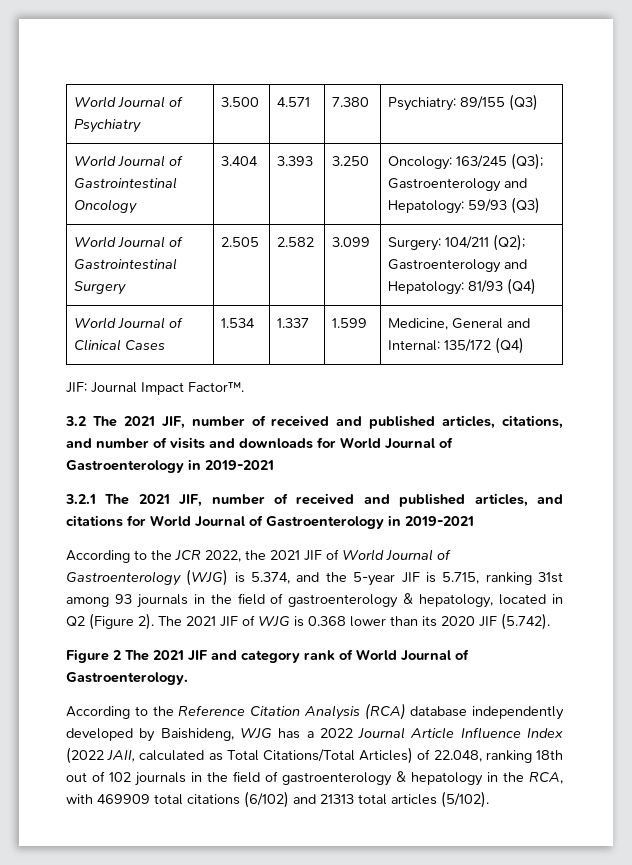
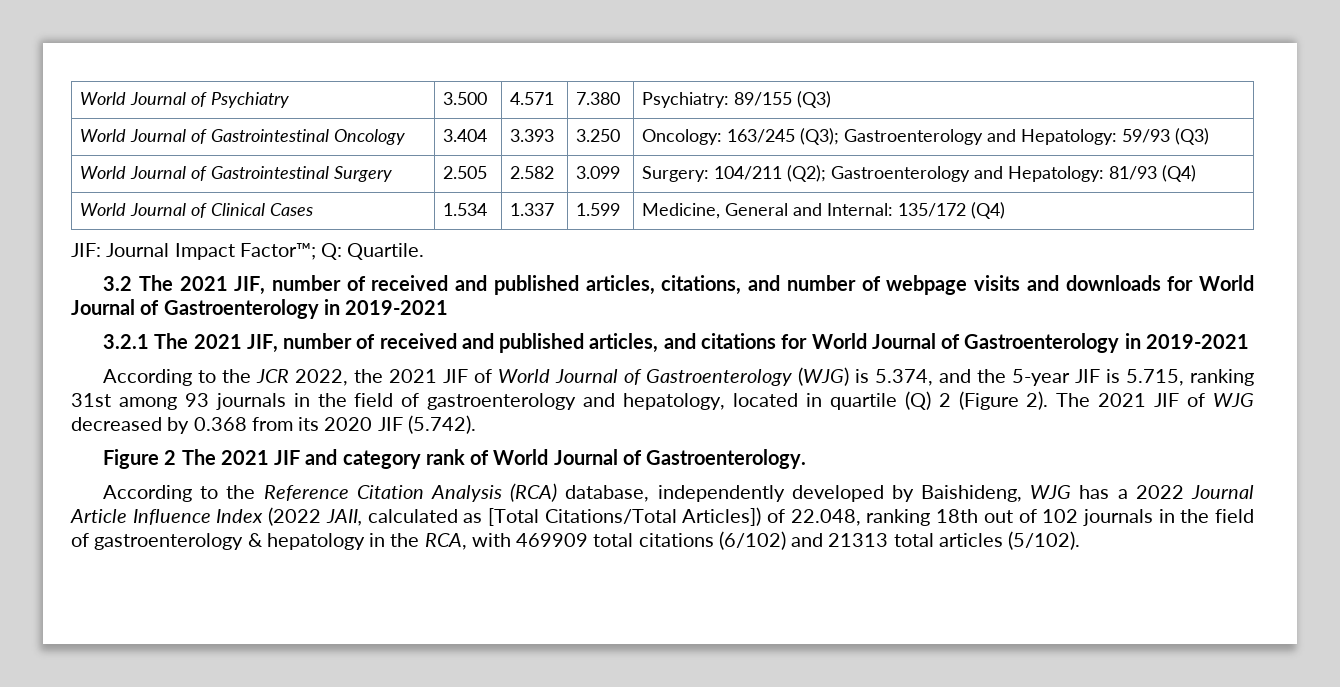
[188,381,244,392] Factor™. -> [239,243,425,260] Factor™; Q: Quartile.
(167, 442) none -> [886,275,968,295] webpage
[403,593,414,604] & -> [583,393,616,407] and
[66,616,85,627] Q2 -> [829,391,951,410] quartile (Q) 2
[294,616,418,627] is 0.368 lower than -> [71,417,293,434] decreased by 0.368 from
[410,706,468,717] database -> [565,485,650,502] database,
[226,747,414,764] Total Citations/Total Articles) -> [487,507,762,526] [Total Citations/Total Articles])

